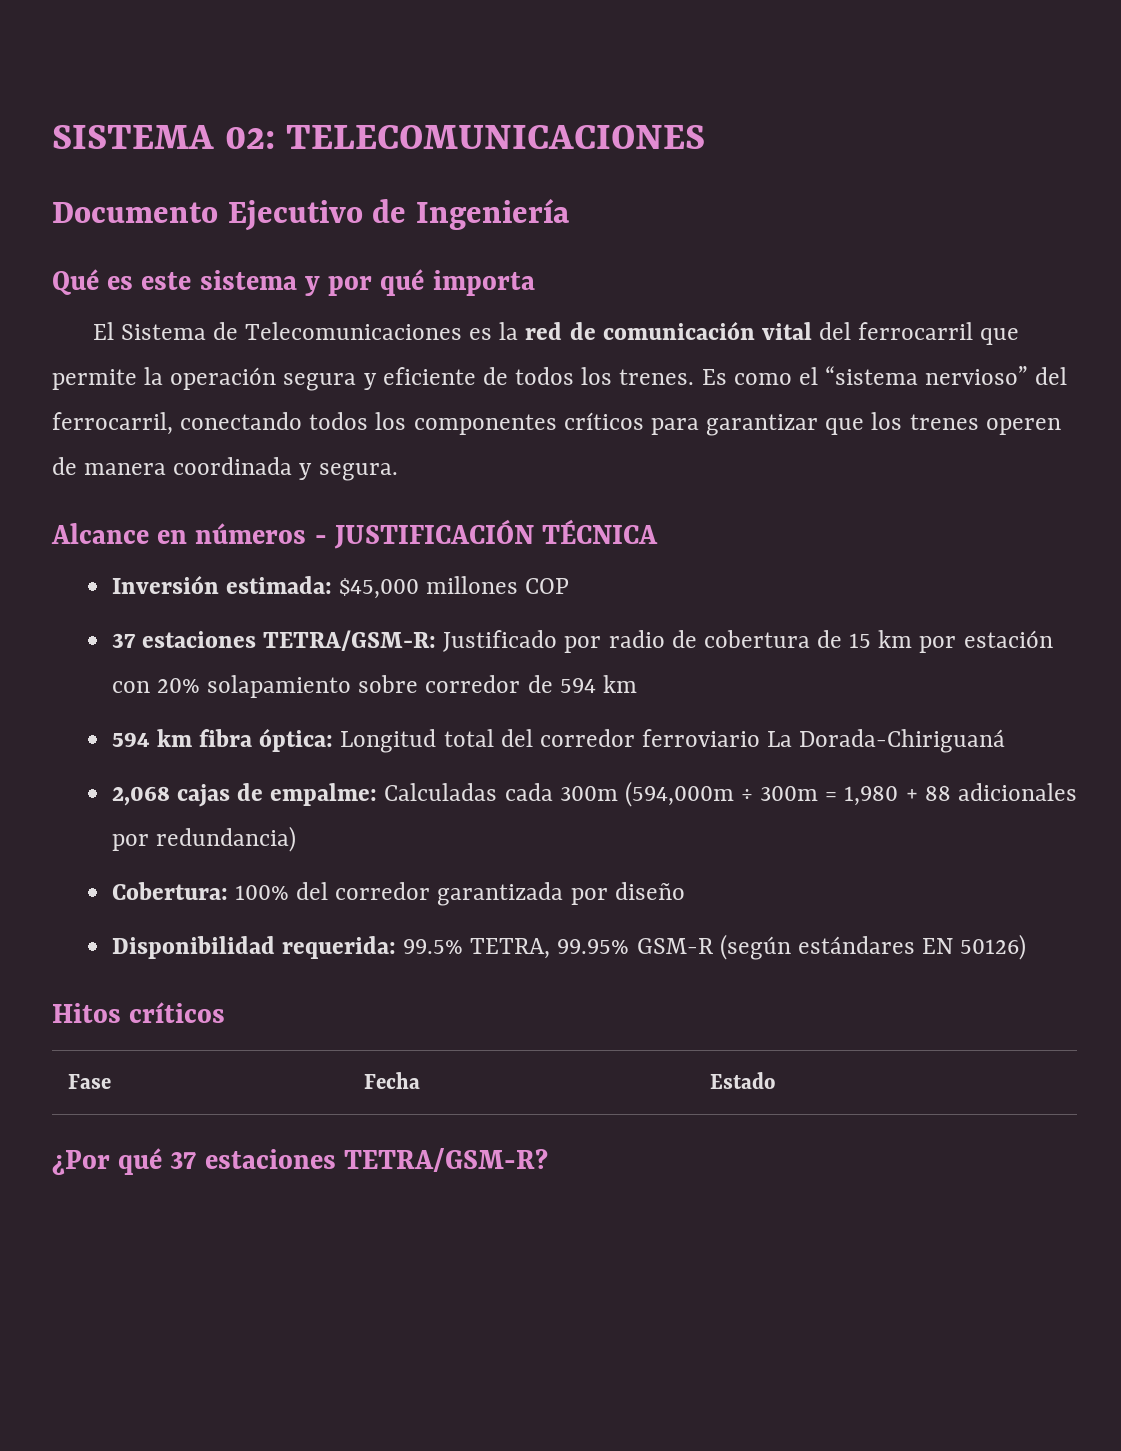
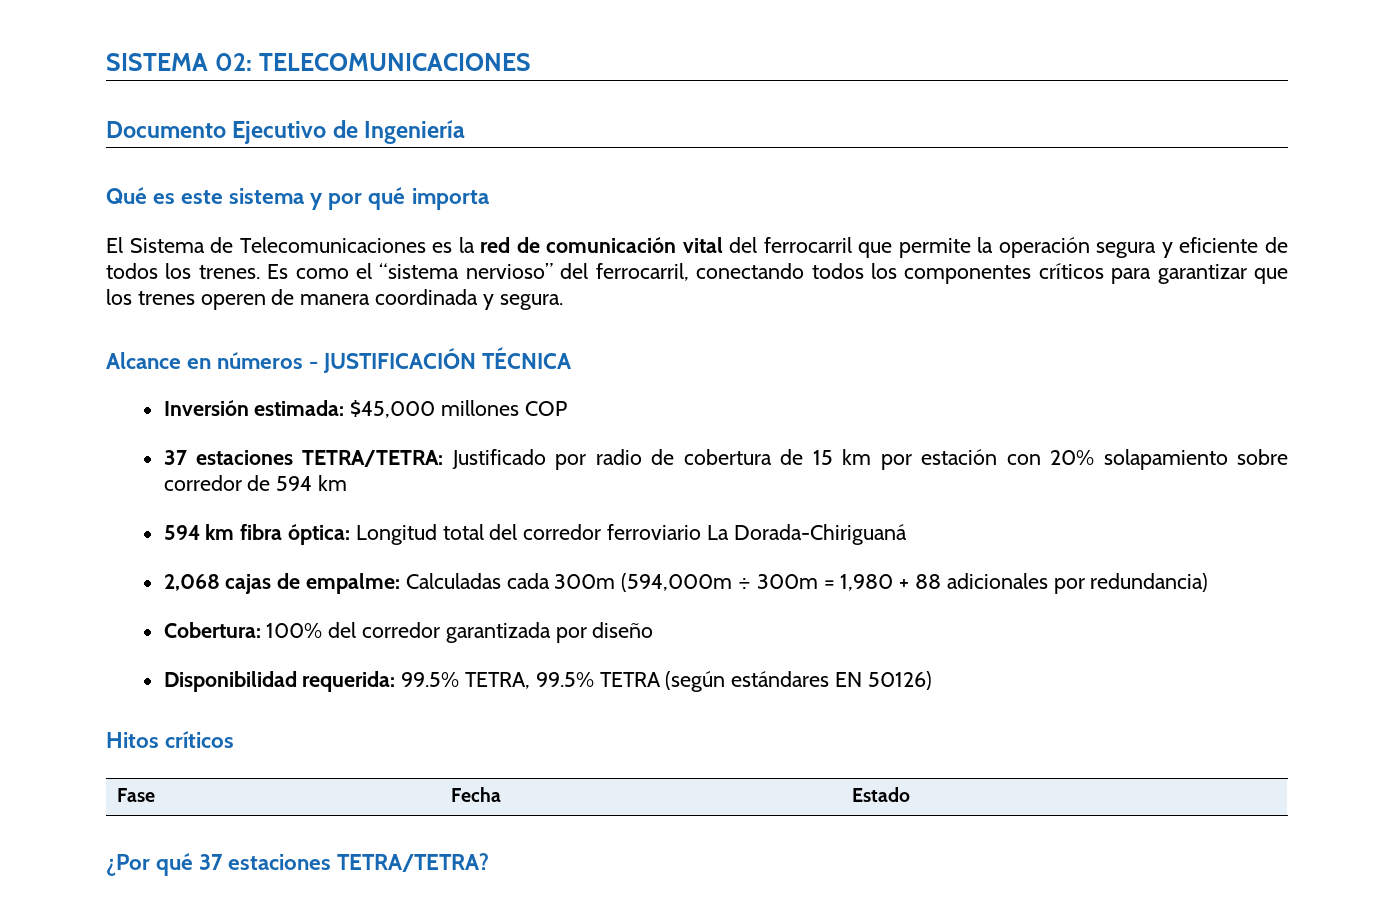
[263,630,437,651] TETRA/GSM-R: -> [302,450,444,467] TETRA/TETRA:
[557,938,713,954] 99.95% GSM-R -> [535,672,661,687] 99.5% TETRA
[343,1148,548,1172] TETRA/GSM-R? -> [337,853,490,872] TETRA/TETRA?

